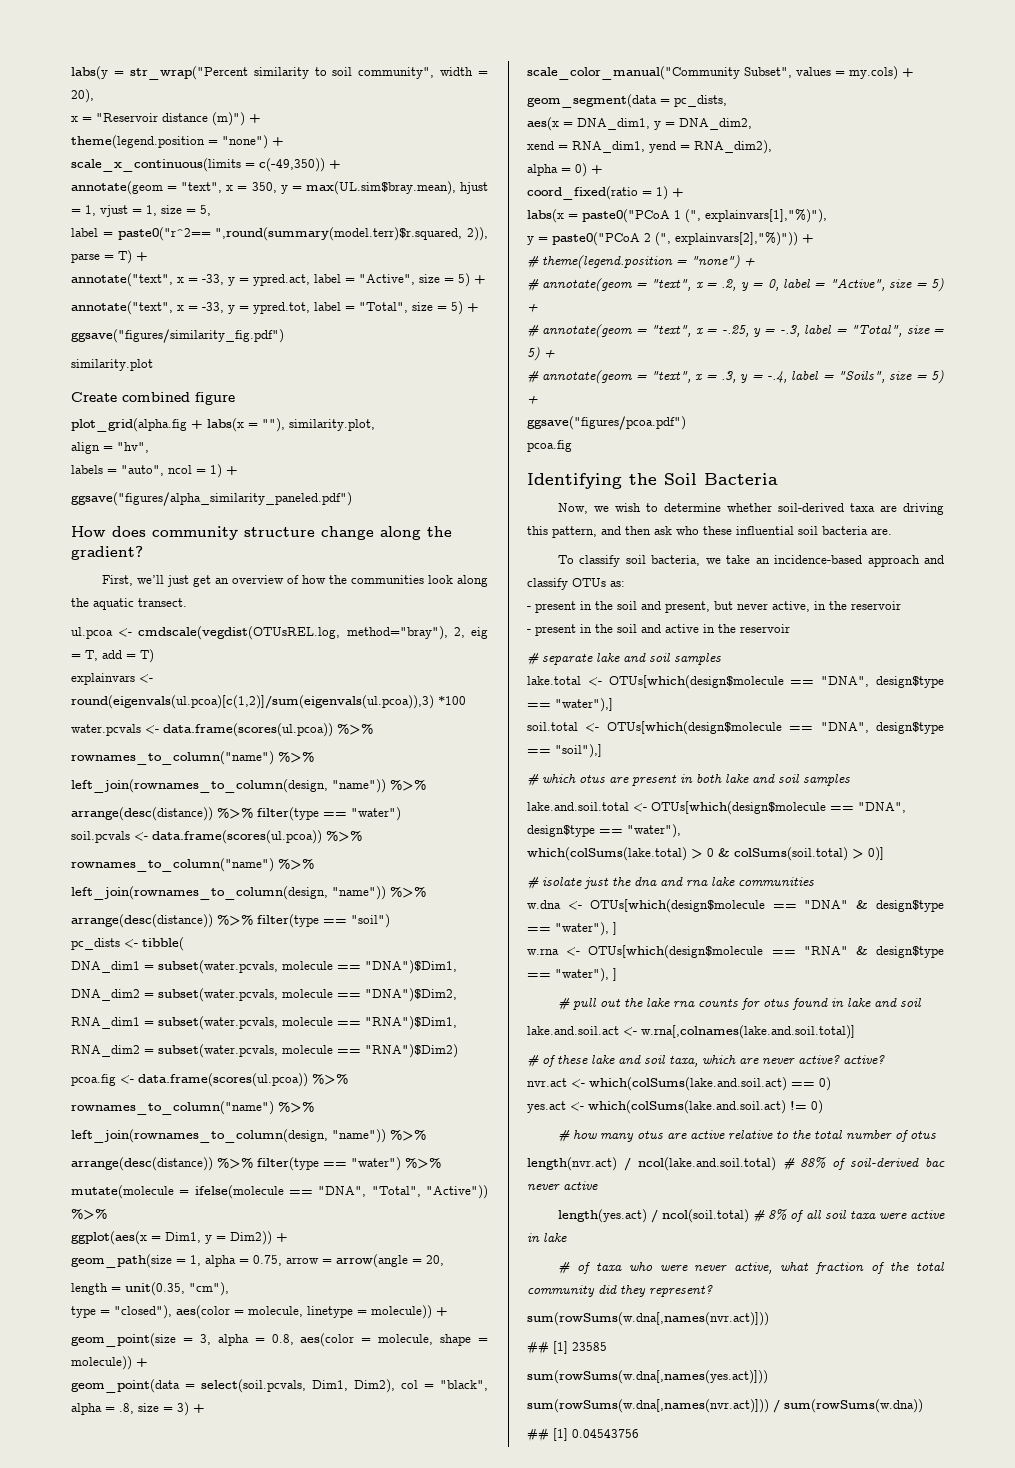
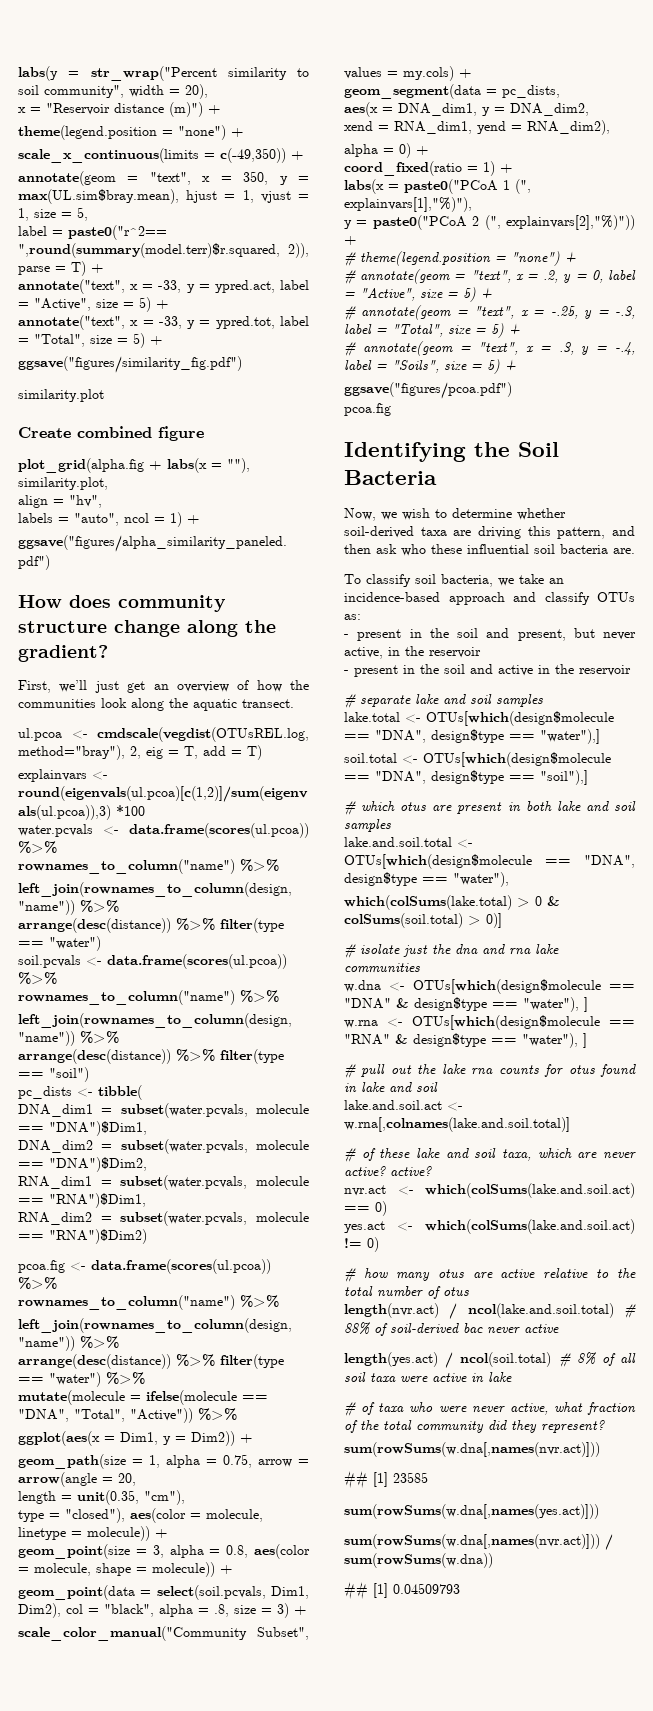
[572,1429,639,1438] 0.04543756 -> [393,1583,460,1594] 0.04509793

